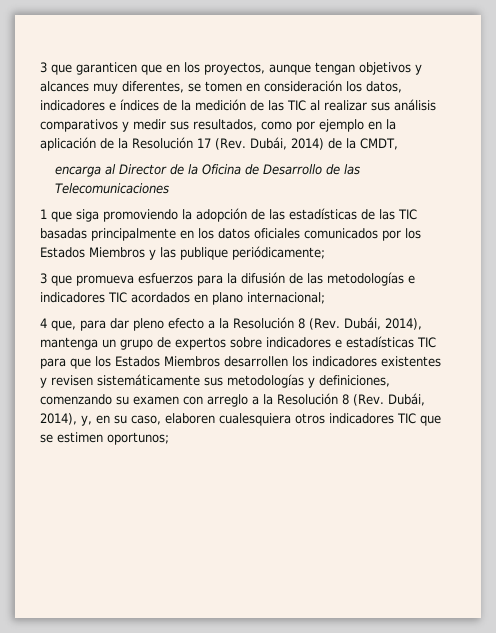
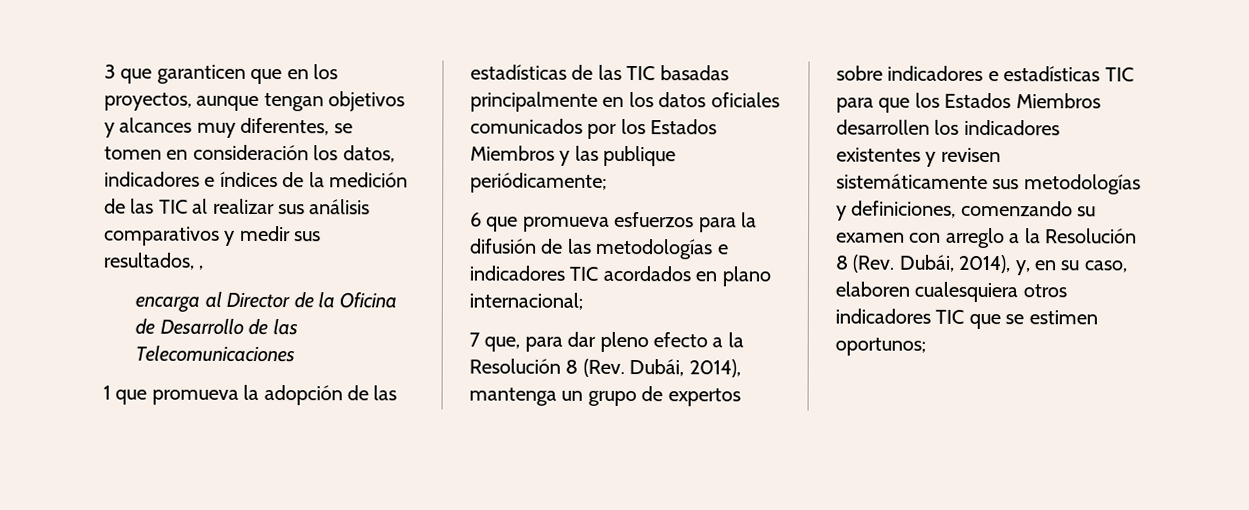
[261,119,396,132] [40,137,398,151] como por ejemplo en la aplicación de la Resolución 17 (Rev. Dubái, 2014) de la CMDT, -> [198,265,204,270] ,
[76,209,178,222] siga promoviendo -> [151,389,239,405] promueva
[40,273,47,284] 3 -> [470,212,482,227] 6
[40,318,47,328] 4 -> [469,332,480,347] 7

